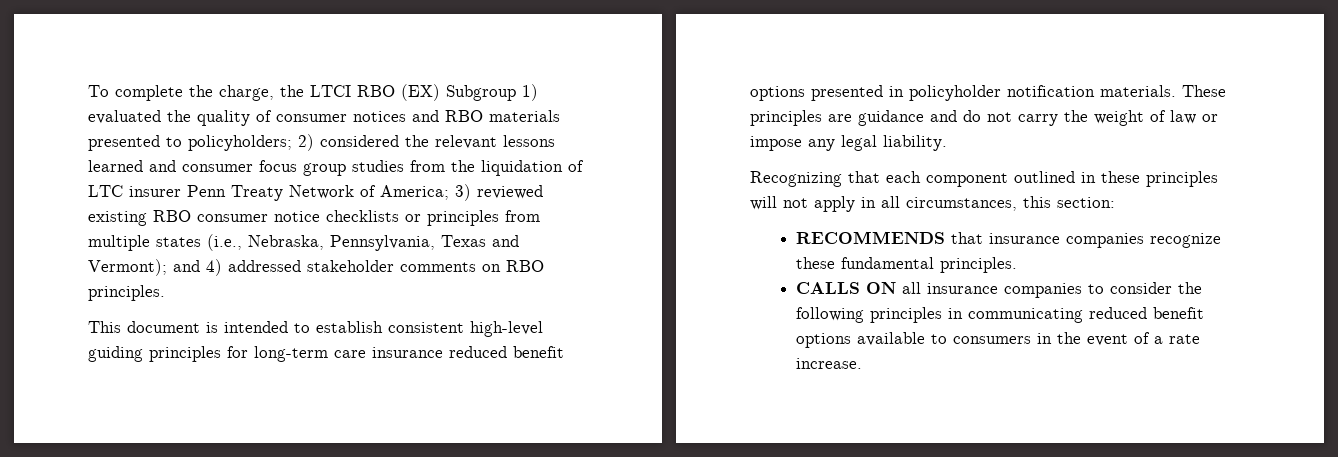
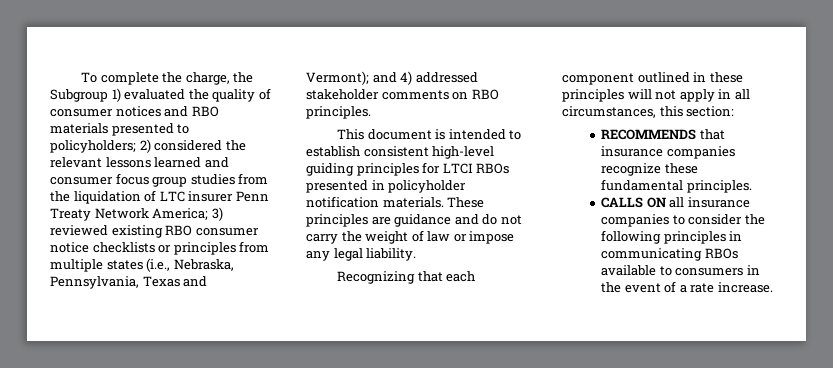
[310,84,440,101] LTCI RBO (EX) -> (254, 77) none
[360,185,376,197] of -> (149, 213) none
[254,346,564,362] [750,86,805,101] long-term care insurance reduced benefit options -> [442,163,510,174] LTCI RBOs
[1089,307,1205,319] [796,333,852,348] reduced benefit options -> [704,248,738,259] RBOs

